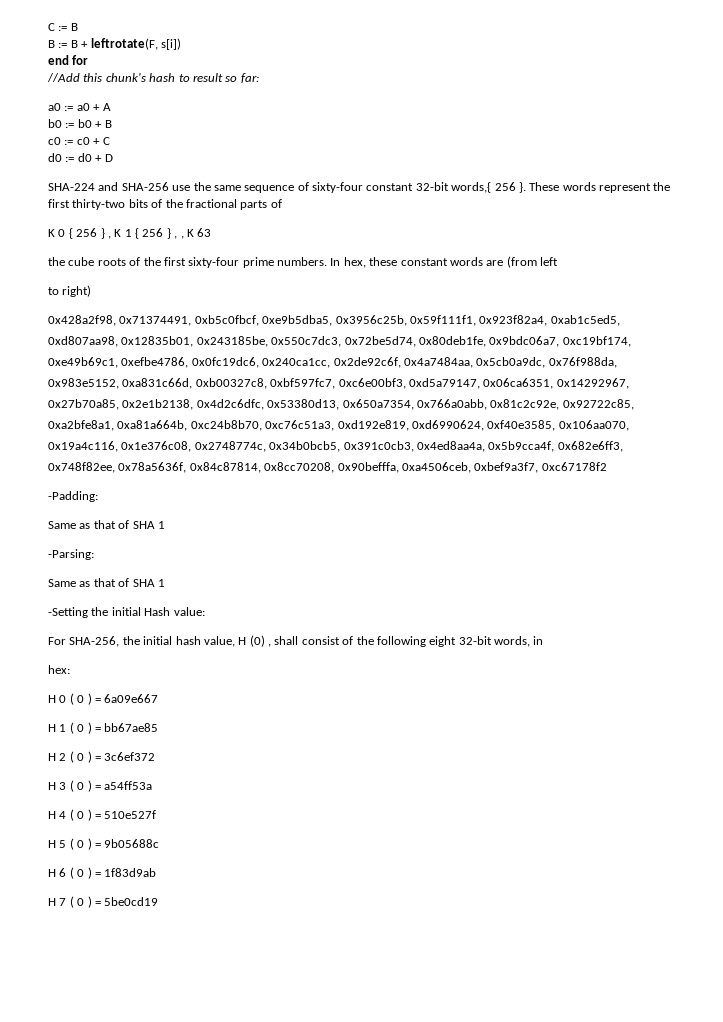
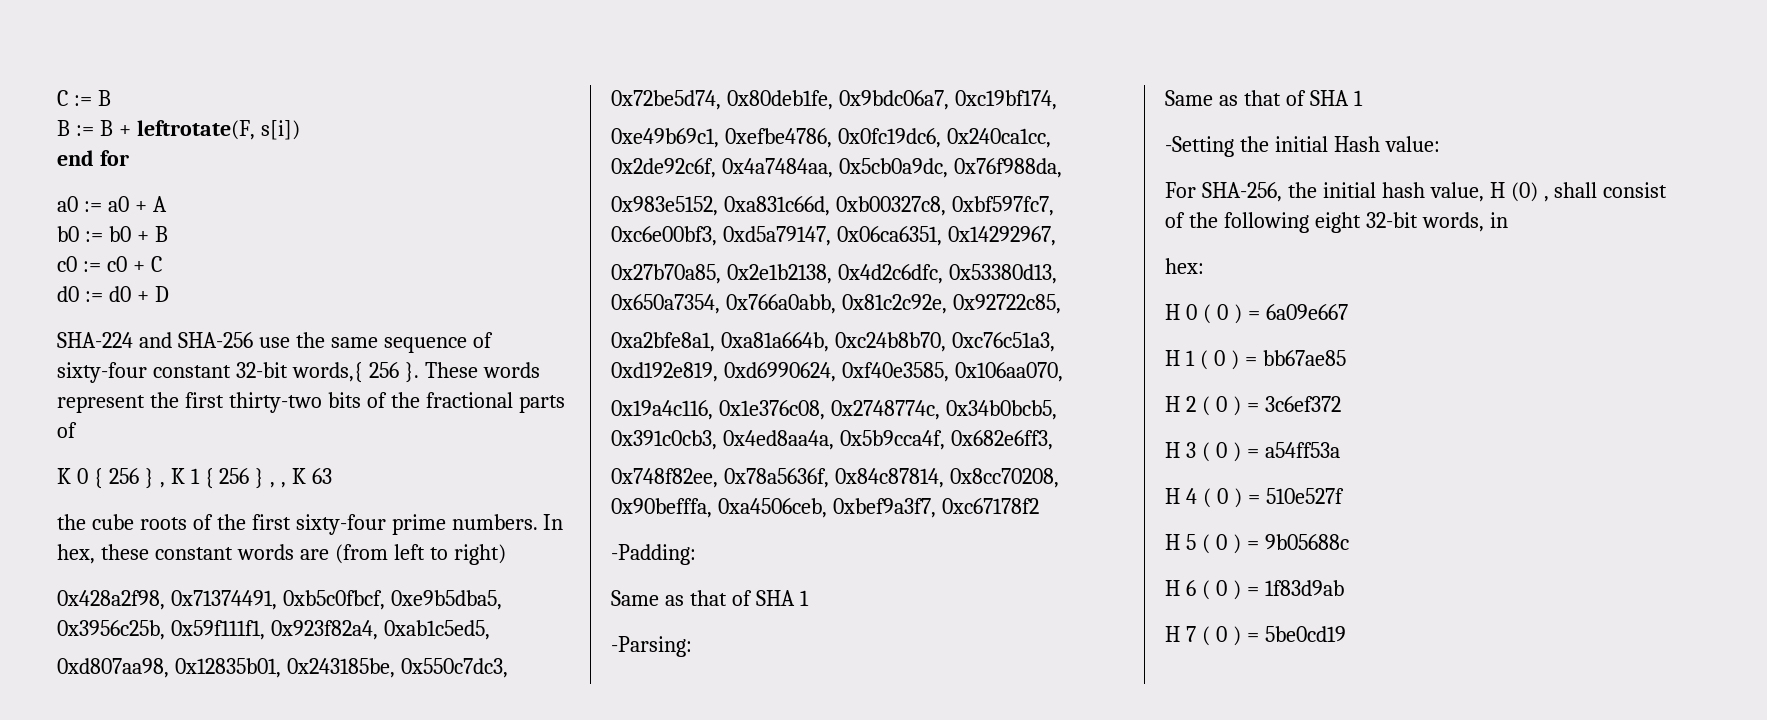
[47,73,259,83] // //Add this chunk's hash to result so far: -> (129, 158) none
(558, 261) // -> (425, 552) none

